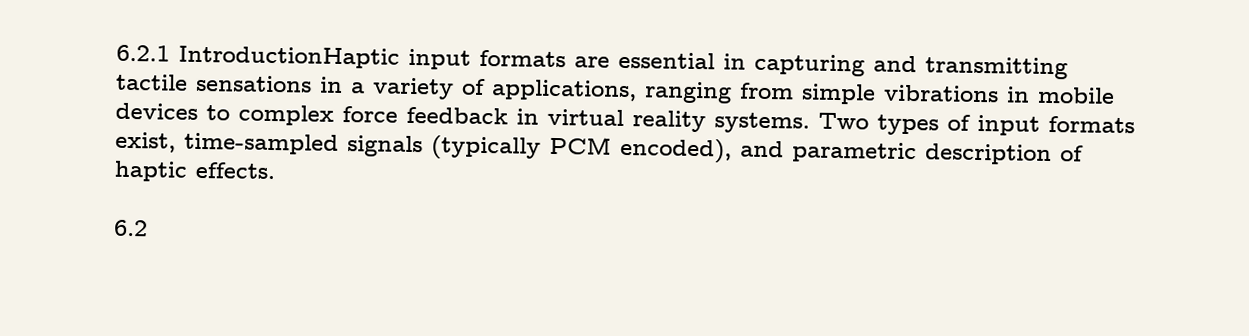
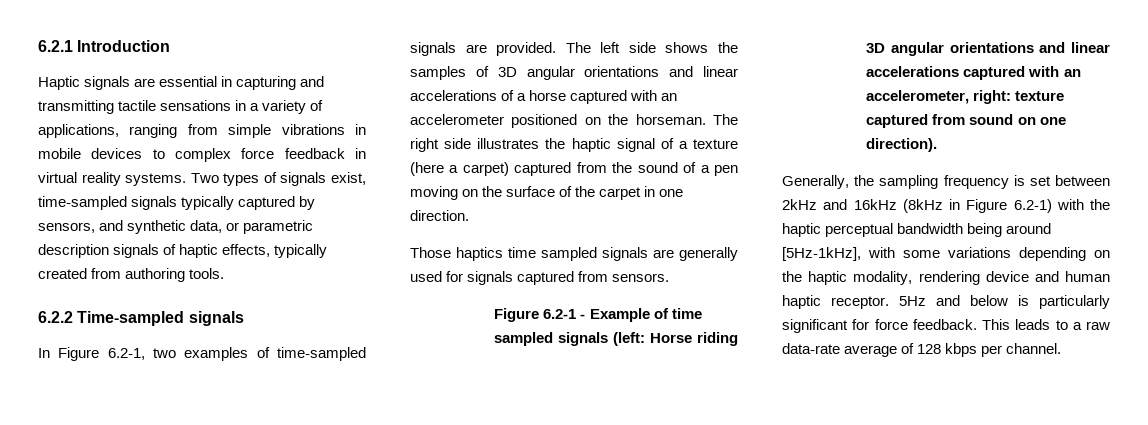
[178,45,566,70] IntroductionHaptic input formats -> [77,40,171,52] [38,76,131,90] Introduction // Haptic signals
[977,114,1135,136] input formats -> [280,172,327,186] signals
[431,135,784,164] (typically PCM encoded), and -> [181,196,316,210] [38,220,240,234] typically captured by sensors, and synthetic data, or
(1052, 154) none -> [113,244,160,258] signals
[195,161,276,180] [113,219,148,237] effects. // 6.2 -> [222,244,328,258] [38,268,225,282] [38,311,244,326] [38,347,366,361] [410,42,738,56] [410,66,738,80] [410,90,678,104] [410,114,738,128] [410,138,738,152] [410,162,738,176] [410,186,684,200] [410,210,469,221] [410,247,738,261] [410,271,670,285] [494,308,702,322] [494,332,738,346] [866,42,1110,56] [866,66,1081,80] [866,90,1065,104] [866,114,1066,128] [866,138,938,152] [782,175,1110,189] [782,199,1110,213] [782,223,1052,237] [782,247,1110,261] [782,271,1110,285] [782,295,1110,309] [782,319,1110,333] [782,343,1062,357] effects, typically created from authoring tools. // 6.2.2 Time-sampled signals // In Figure 6.2-1, two examples of time-sampled signals are provided. The left side shows the samples of 3D angular orientations and linear accelerations of a horse captured with an accelerometer positioned on the horseman. The right side illustrates the haptic signal of a texture (here a carpet) captured from the sound of a pen moving on the surface of the carpet in one direction. // Those haptics time sampled signals are generally used for signals captured from sensors. // Figure 6.2-1 - Example of time sampled signals (left: Horse riding 3D angular orientations and linear accelerations captured with an accelerometer, right: texture captured from sound on one direction). // Generally, the sampling frequency is set between 2kHz and 16kHz (8kHz in Figure 6.2-1) with the haptic perceptual bandwidth being around [5Hz-1kHz], with some variations depending on the haptic modality, rendering device and human haptic receptor. 5Hz and below is particularly significant for force feedback. This leads to a raw data-rate average of 128 kbps per channel.

